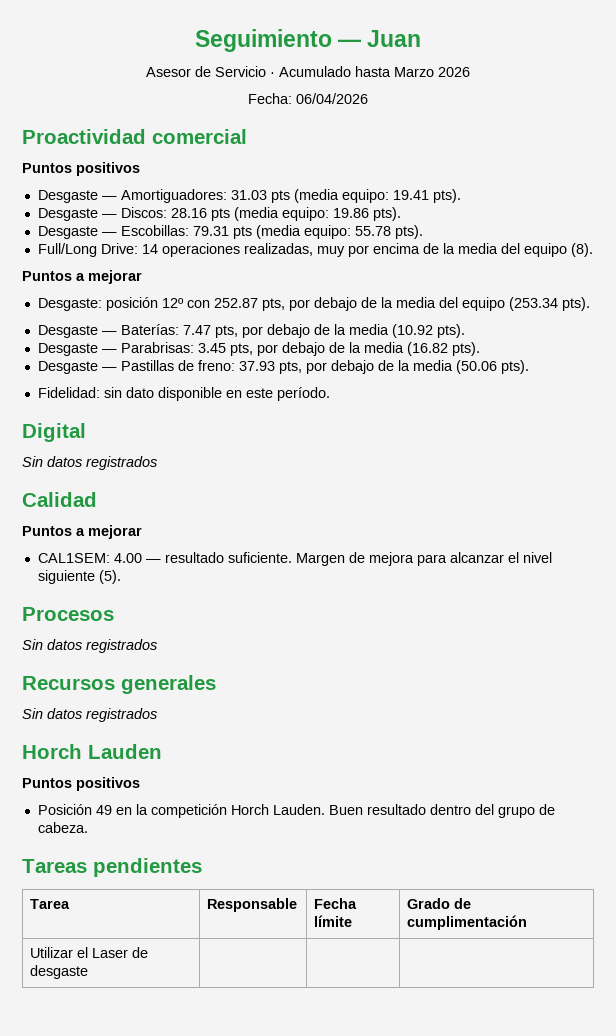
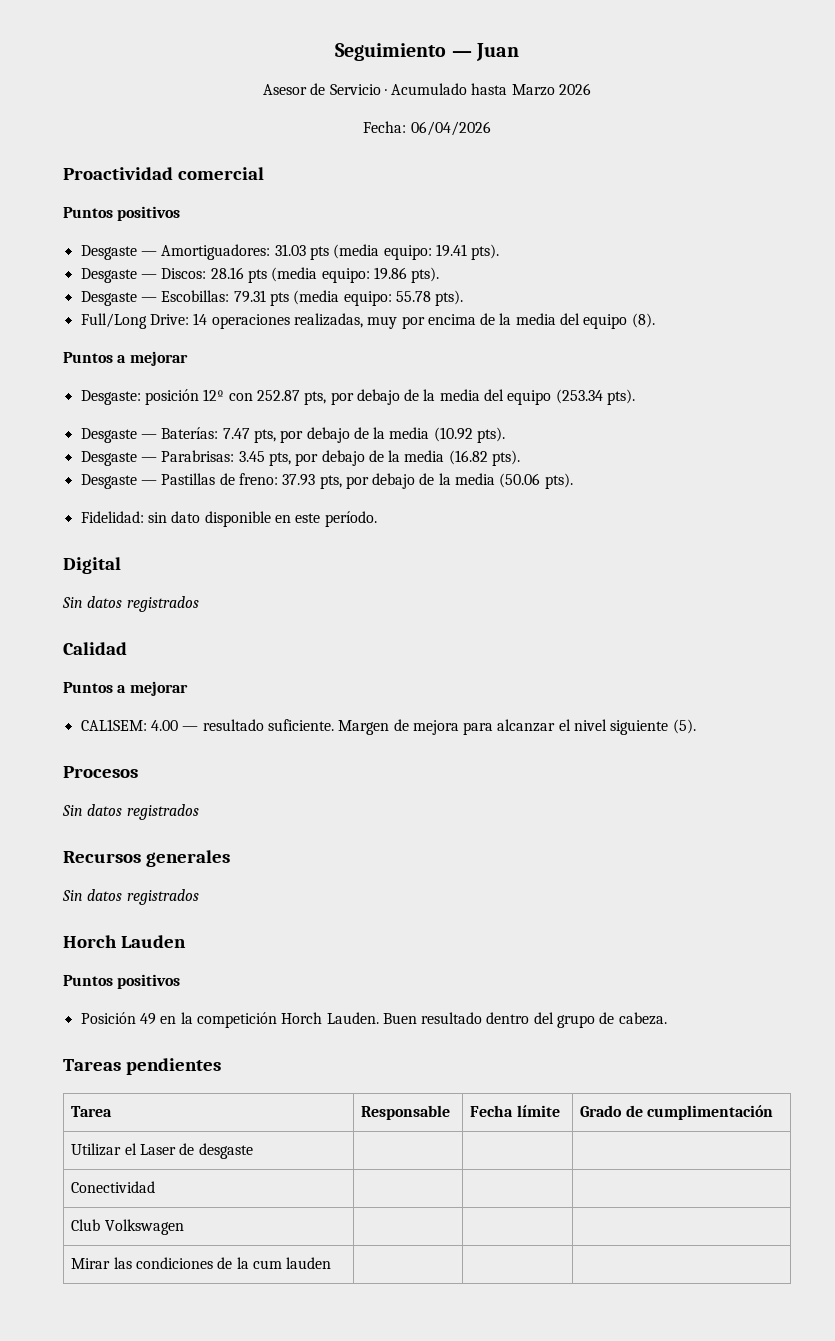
(88, 972) none -> [71,1181,156,1193] [71,1219,184,1235] [71,1257,332,1269] // Conectividad | | | // Club Volkswagen | | | // Mirar las condiciones de la cum lauden | | |

